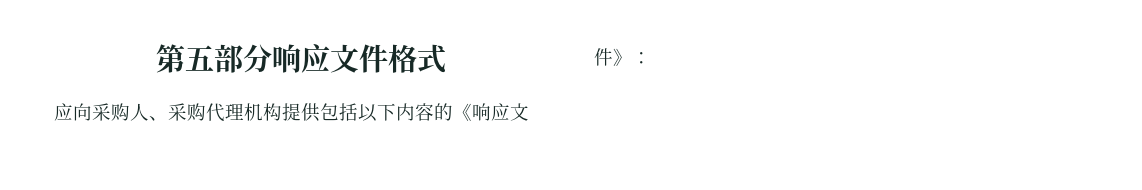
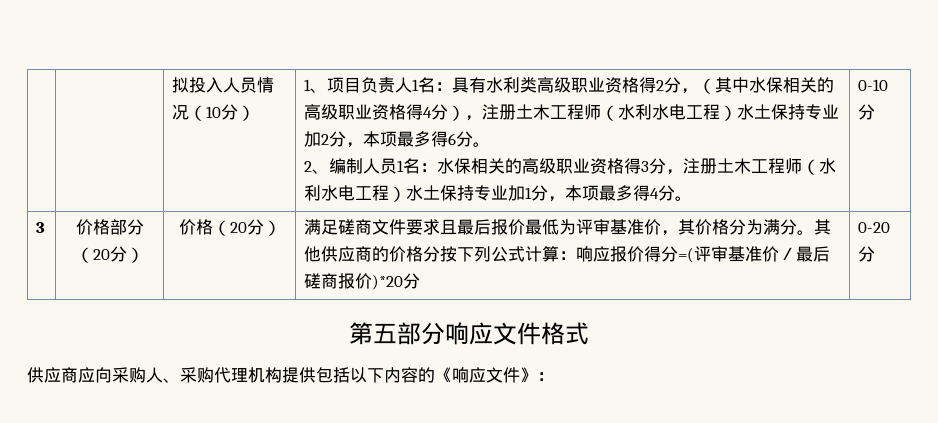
(156, 58) none -> [172,77,275,93] [172,104,256,121] [304,77,835,94] [304,104,840,121] [304,131,491,148] [304,158,837,175] [304,185,693,202] [858,79,889,91] [858,104,876,120] [36,222,46,233] [75,219,144,235] [75,246,144,263] [178,219,281,236] [304,219,832,236] [304,246,831,263] [304,273,421,290] [858,222,891,233] [858,246,876,262] | | 拟投入人员情况（10分） | 1、项目负责人1名：具有水利类高级职业资格得2分，（其中水保相关的高级职业资格得4分），注册土木工程师（水利水电工程）水土保持专业加2分，本项最多得6分。 // 2、编制人员1名：水保相关的高级职业资格得3分，注册土木工程师（水利水电工程）水土保持专业加1分，本项最多得4分。 | 0-10分 // 3 | 价格部分（20分） | 价格（20分） | 满足磋商文件要求且最后报价最低为评审基准价，其价格分为满分。其他供应商的价格分按下列公式计算：响应报价得分=(评审基准价／最后磋商报价)*20分 | 0-20分 //
(446, 59) none -> [27,367,78,383] 供应商

